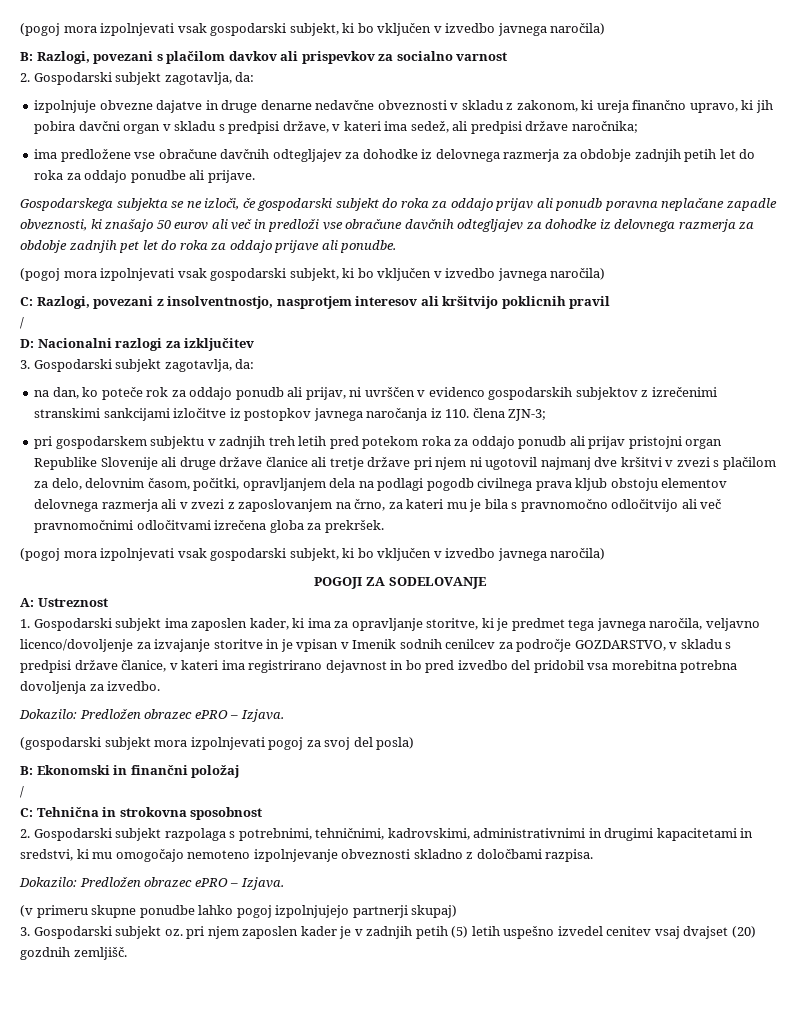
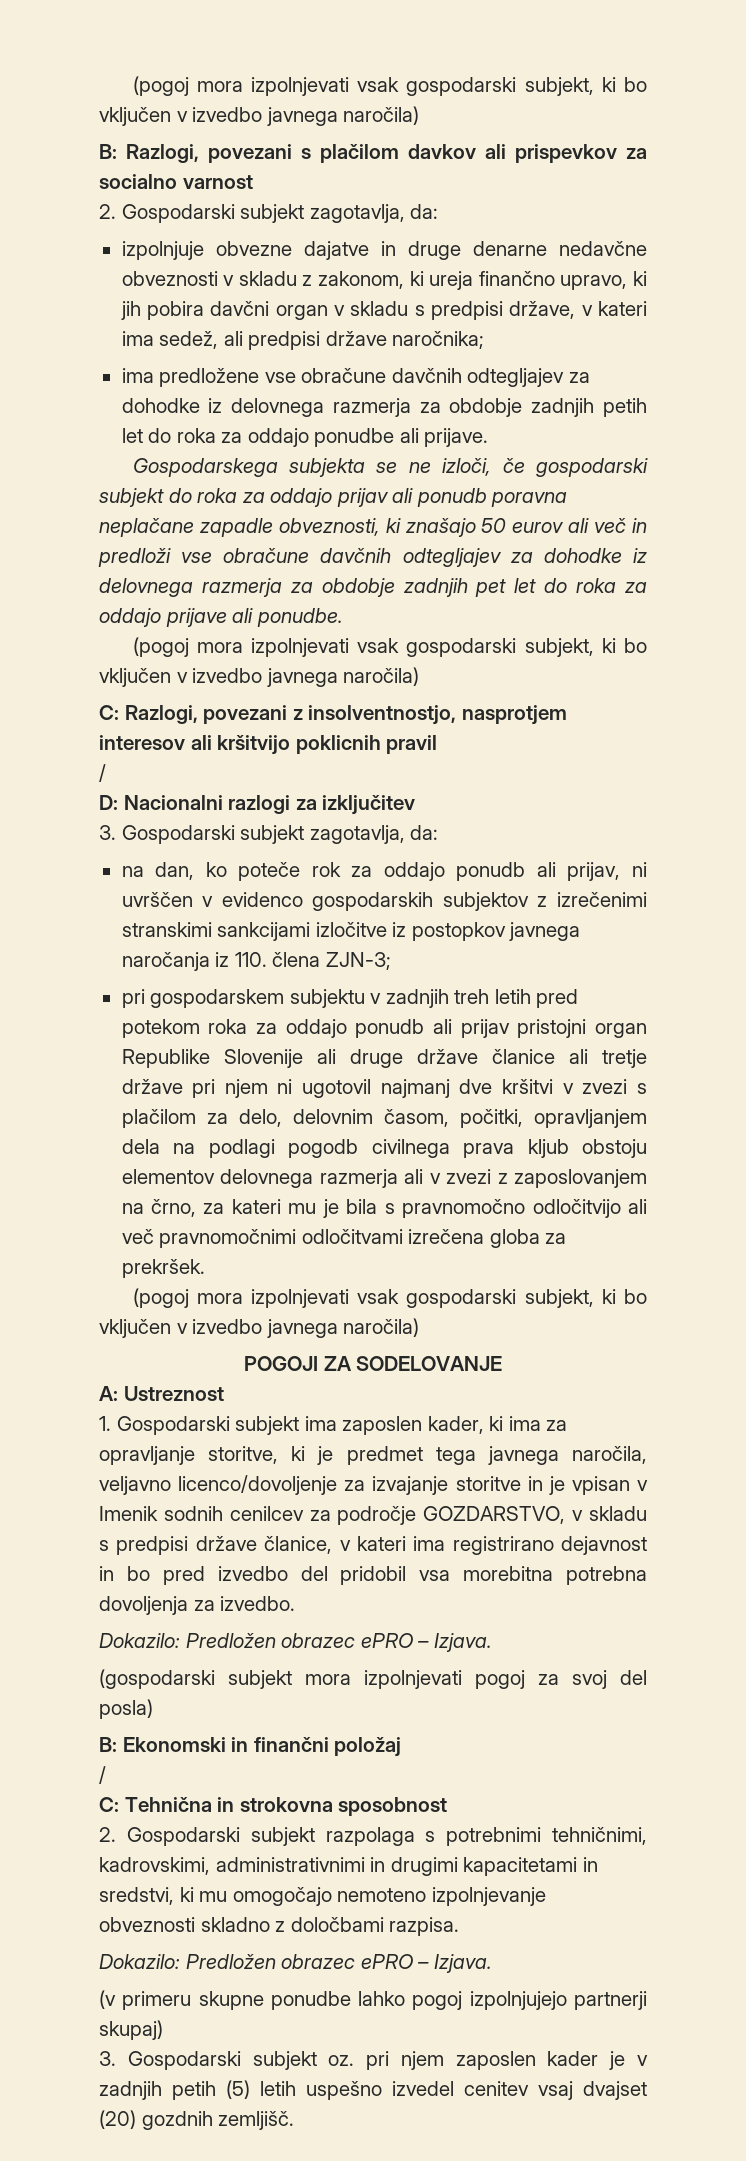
[238,828,312,841] potrebnimi, -> [446,1827,542,1846] potrebnimi

